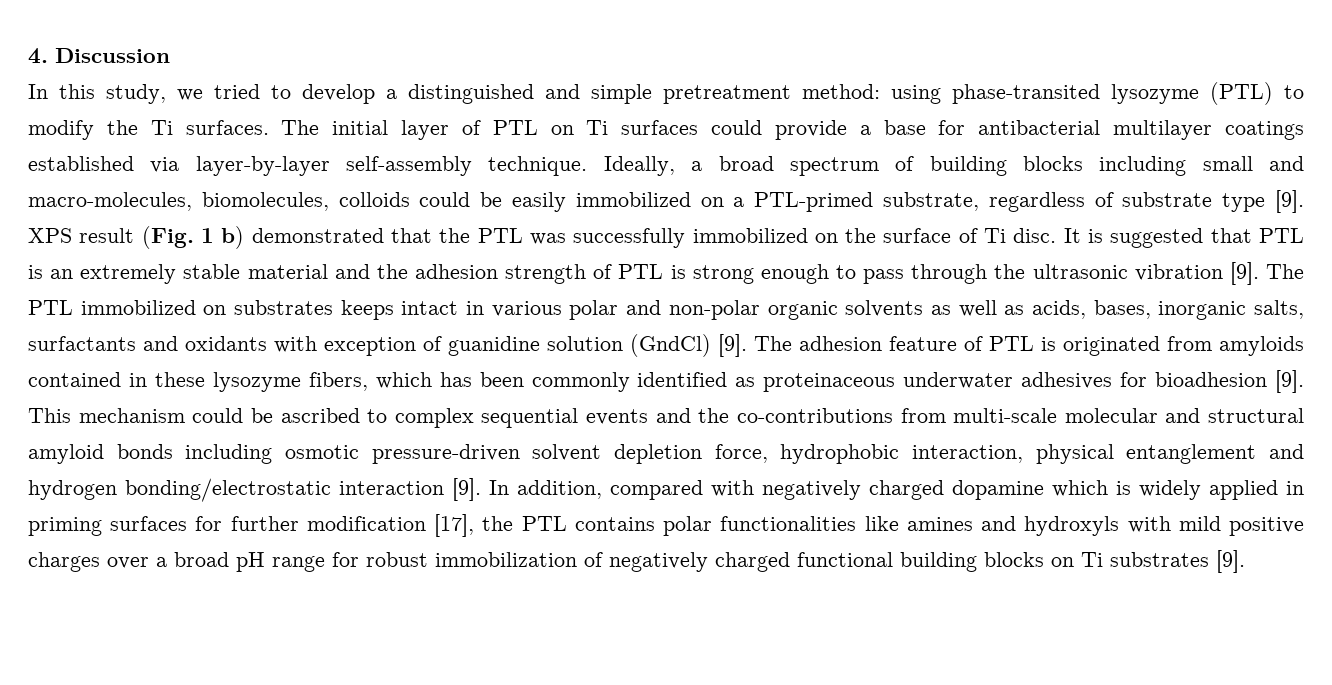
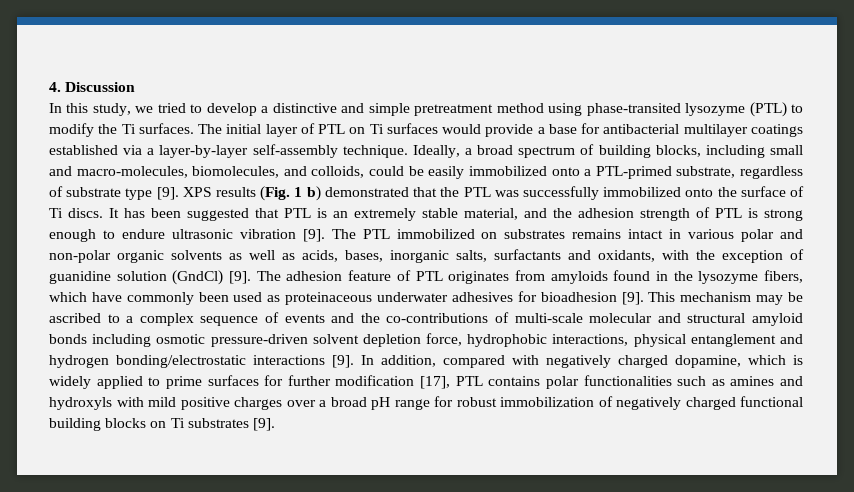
[408,84,534,104] distinguished -> [272,103,337,113] distinctive
[802,84,880,99] method: -> [496,103,544,113] method
[711,120,763,135] could -> [442,124,482,134] would
(180, 165) none -> [147,148,155,155] a
[1022,156,1083,171] blocks -> [655,145,701,157] blocks,
[338,192,410,207] colloids -> [283,166,365,178] and colloids,
[700,197,724,207] on -> [551,167,580,176] onto
[79,228,135,243] result -> [216,187,257,197] results
[814,233,838,243] on -> [685,188,714,197] onto
[1013,228,1104,243] disc. It is -> [68,208,181,218] discs. It has been
[247,264,328,279] material -> [464,208,518,220] material,
[863,264,1026,284] pass through the -> [121,229,165,239] endure
[340,300,394,320] keeps -> [572,229,622,239] remains
[185,336,317,353] oxidants with -> [598,250,715,262] oxidants, with the
[1041,336,1304,356] [28,372,728,392] is originated from amyloids contained in these lysozyme fibers, which has been commonly identified -> [448,270,803,284] [49,292,263,305] originates from amyloids found in the lysozyme fibers, which have commonly been used
[192,408,244,423] could -> [756,295,784,305] may
[394,408,579,428] complex sequential -> [126,312,279,326] a complex sequence of
[900,408,946,423] from -> [495,312,510,323] of
[911,445,1023,463] interaction, -> [552,334,629,346] interactions,
[339,481,444,495] interaction -> [253,355,325,365] interactions
[952,480,1044,500] dopamine -> [675,355,741,368] dopamine,
[1286,481,1304,495] [28,517,102,536] in priming -> [148,376,202,389] to prime
[482,516,514,531] the -> (450, 382) none
[864,516,899,531] like -> [677,376,725,386] such as

